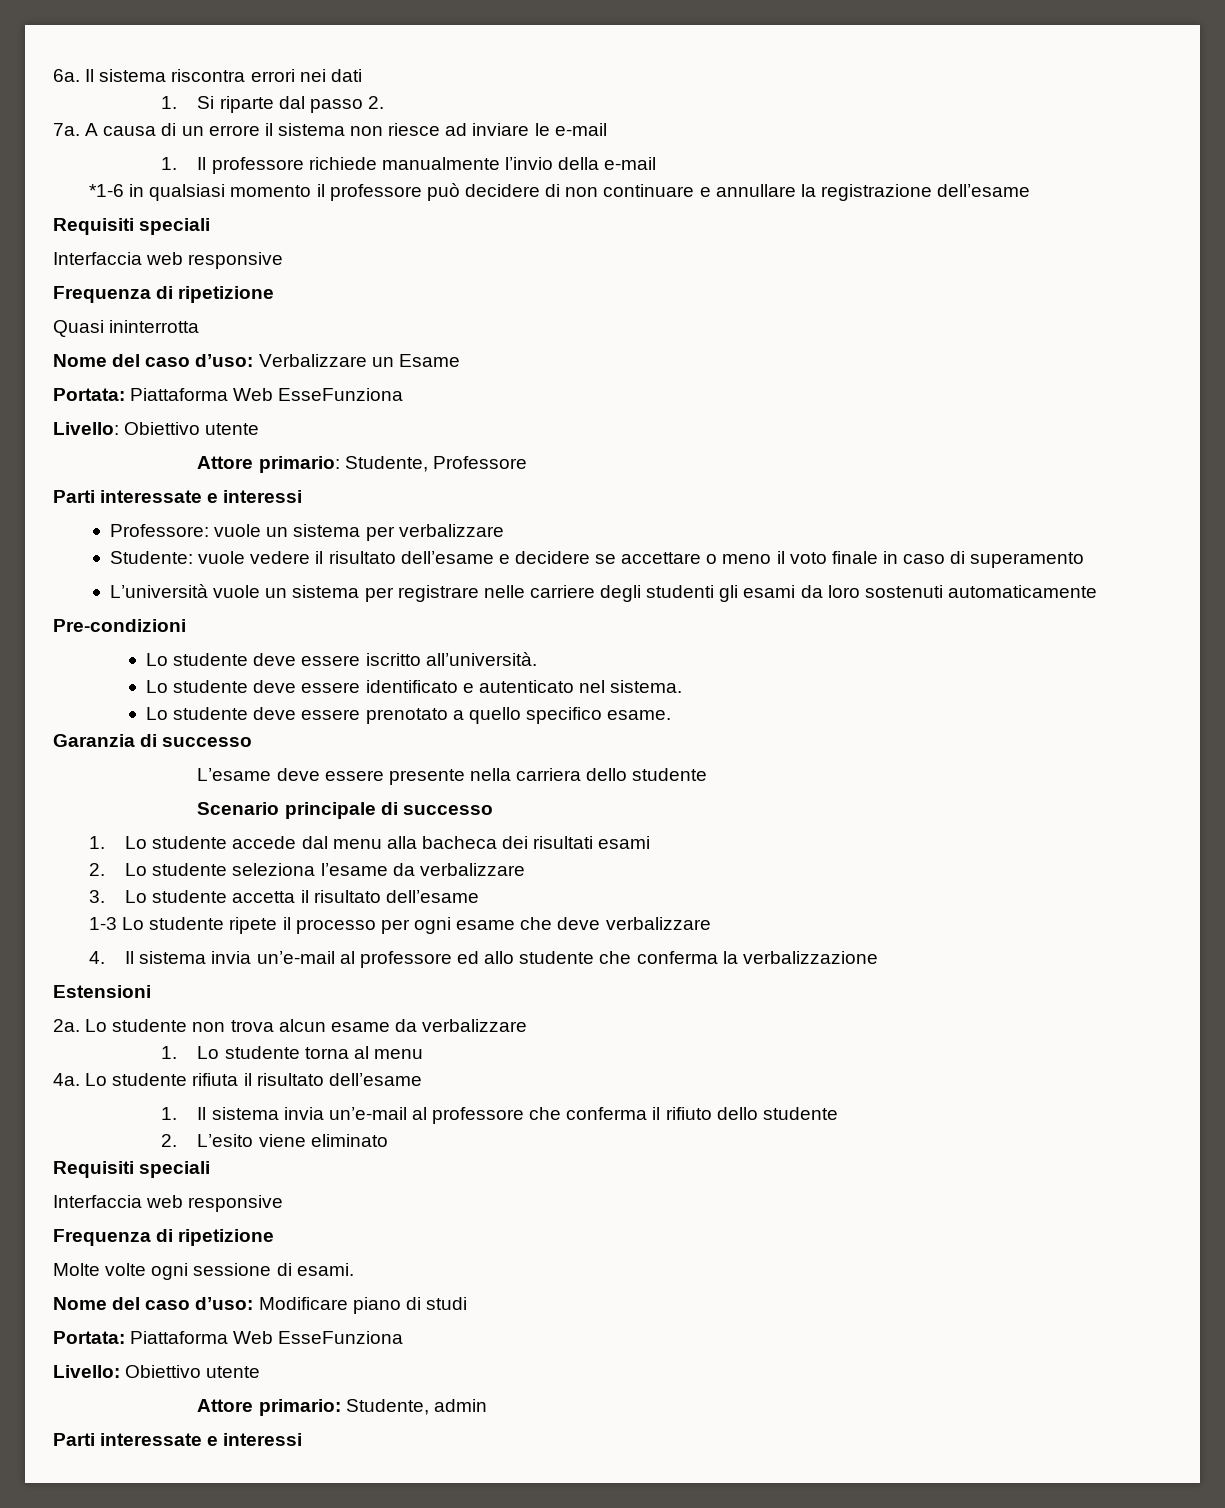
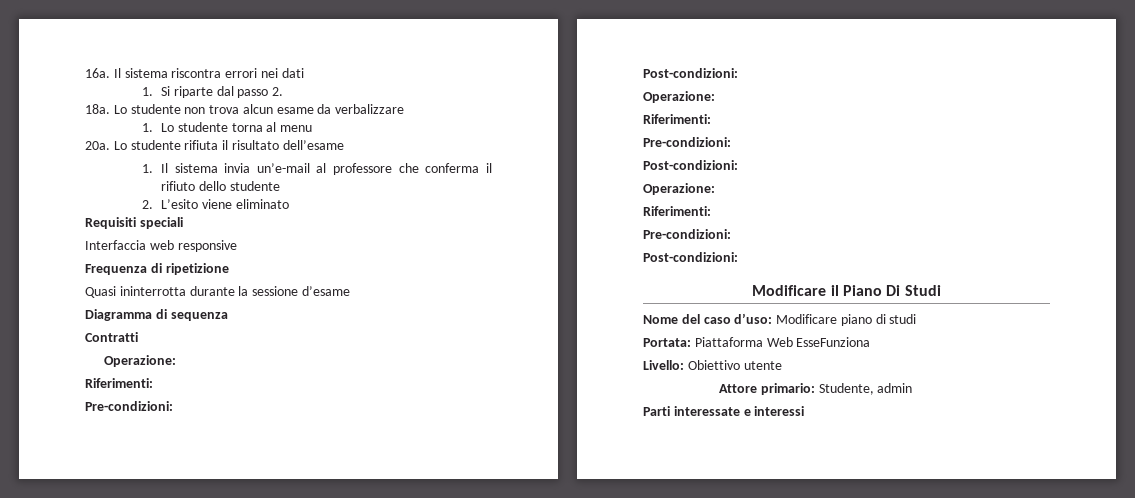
[53,69,80,82] 6a. -> [85,68,110,78] 16a.
[53,123,607,136] [161,157,657,174] [89,183,1031,201] [53,218,211,235] [53,252,284,269] [53,286,275,303] [53,320,200,337] [53,354,460,367] [53,388,404,401] [53,422,260,435] [197,456,527,473] [53,490,303,503] [109,524,504,541] [109,551,1085,568] [109,584,1097,602] [53,619,186,632] [146,652,537,666] [146,680,683,693] [146,707,672,724] [53,734,253,747] [197,768,708,785] [197,802,493,819] [89,836,651,849] [89,863,525,876] [89,890,479,903] [89,917,711,934] [89,951,878,968] [53,985,151,998] [53,1019,80,1032] 7a. A causa di un errore il sistema non riesce ad inviare le e-mail // 1. Il professore richiede manualmente l’invio della e-mail // *1-6 in qualsiasi momento il professore può decidere di non continuare e annullare la registrazione dell’esame // Requisiti speciali // Interfaccia web responsive // Frequenza di ripetizione // Quasi ininterrotta // Nome del caso d’uso: Verbalizzare un Esame // Portata: Piattaforma Web EsseFunziona // Livello: Obiettivo utente // Attore primario: Studente, Professore // Parti interessate e interessi // Professore: vuole un sistema per verbalizzare // Studente: vuole vedere il risultato dell’esame e decidere se accettare o meno il voto finale in caso di superamento // L’università vuole un sistema per registrare nelle carriere degli studenti gli esami da loro sostenuti automaticamente // Pre-condizioni // Lo studente deve essere iscritto all’università. // Lo studente deve essere identificato e autenticato nel sistema. // Lo studente deve essere prenotato a quello specifico esame. // Garanzia di successo // L’esame deve essere presente nella carriera dello studente // Scenario principale di successo // 1. Lo studente accede dal menu alla bacheca dei risultati esami // 2. Lo studente seleziona l’esame da verbalizzare // 3. Lo studente accetta il risultato dell’esame // 1-3 Lo studente ripete il processo per ogni esame che deve verbalizzare // 4. Il sistema invia un’e-mail al professore ed allo studente che conferma la verbalizzazione // Estensioni // 2a. -> [85,104,110,114] 18a.
[53,1073,80,1086] 4a. -> [85,141,110,150] 20a.
[53,1263,354,1280] Molte volte ogni sessione di esami. -> [85,286,350,298] [85,309,228,321] [85,332,138,342] [103,355,176,367] [85,378,153,388] [85,401,173,411] [643,68,738,78] [643,91,715,103] [643,114,711,124] [643,137,731,147] [643,160,738,170] [643,183,715,195] [643,206,711,216] [643,229,731,239] [643,252,738,262] [752,285,941,296] Quasi ininterrotta durante la sessione d’esame // Diagramma di sequenza // Contratti // Operazione: // Riferimenti: // Pre-condizioni: // Post-condizioni: // Operazione: // Riferimenti: // Pre-condizioni: // Post-condizioni: // Operazione: // Riferimenti: // Pre-condizioni: // Post-condizioni: // Modificare il Piano Di Studi

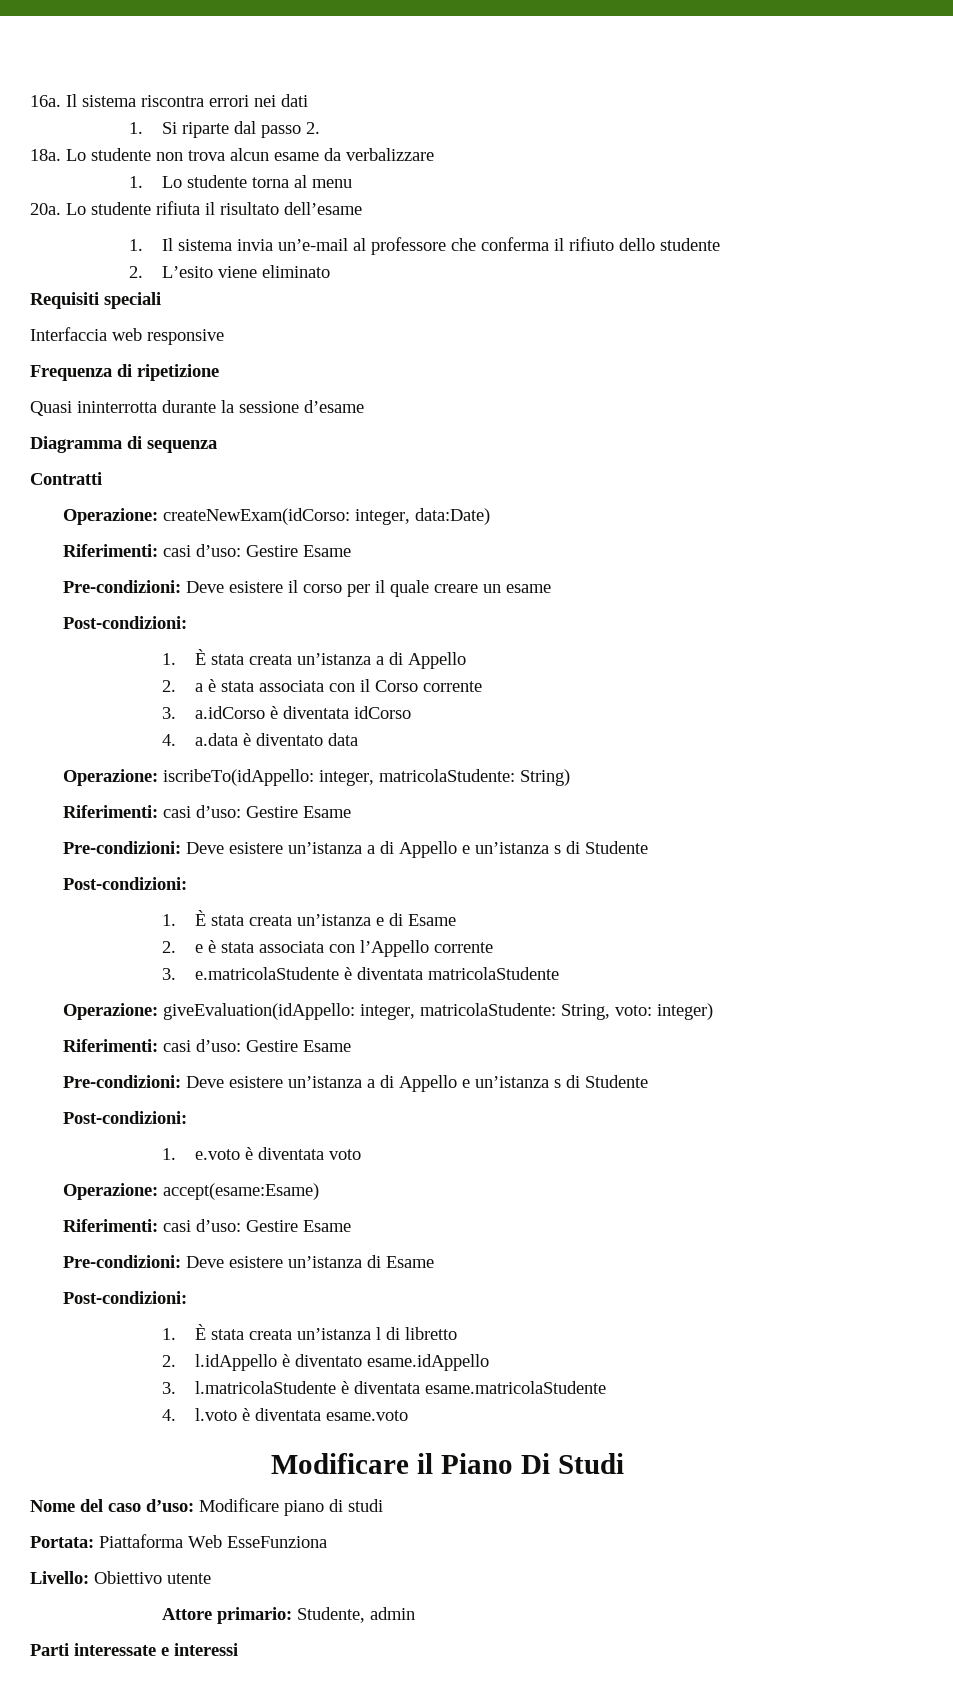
[85,378,153,388] [85,401,173,411] [643,68,738,78] [643,91,715,103] [643,114,711,124] [643,137,731,147] [643,160,738,170] [643,183,715,195] [643,206,711,216] [643,229,731,239] [643,252,738,262] // Riferimenti: // Pre-condizioni: // Post-condizioni: // Operazione: // Riferimenti: // Pre-condizioni: // Post-condizioni: // Operazione: // Riferimenti: // Pre-condizioni: // Post-condizioni: -> [163,508,491,525] [63,544,352,557] [63,580,552,597] [63,616,188,629] [162,649,467,669] [162,679,483,692] [162,706,412,719] [162,733,359,746] [63,769,571,786] [63,805,352,818] [63,841,649,858] [63,877,188,890] [162,910,457,926] [162,940,494,957] [162,967,560,980] [63,1003,714,1020] [63,1039,352,1052] [63,1075,649,1092] [63,1111,188,1124] [162,1147,362,1160] [63,1183,320,1200] [63,1219,352,1232] [63,1255,435,1268] [63,1291,188,1304] [162,1324,458,1340] [162,1354,490,1371] [162,1381,607,1394] [162,1408,409,1421] createNewExam(idCorso: integer, data:Date) // Riferimenti: casi d’uso: Gestire Esame // Pre-condizioni: Deve esistere il corso per il quale creare un esame // Post-condizioni: // 1. È stata creata un’istanza a di Appello // 2. a è stata associata con il Corso corrente // 3. a.idCorso è diventata idCorso // 4. a.data è diventato data // Operazione: iscribeTo(idAppello: integer, matricolaStudente: String) // Riferimenti: casi d’uso: Gestire Esame // Pre-condizioni: Deve esistere un’istanza a di Appello e un’istanza s di Studente // Post-condizioni: // 1. È stata creata un’istanza e di Esame // 2. e è stata associata con l’Appello corrente // 3. e.matricolaStudente è diventata matricolaStudente // Operazione: giveEvaluation(idAppello: integer, matricolaStudente: String, voto: integer) // Riferimenti: casi d’uso: Gestire Esame // Pre-condizioni: Deve esistere un’istanza a di Appello e un’istanza s di Studente // Post-condizioni: // 1. e.voto è diventata voto // Operazione: accept(esame:Esame) // Riferimenti: casi d’uso: Gestire Esame // Pre-condizioni: Deve esistere un’istanza di Esame // Post-condizioni: // 1. È stata creata un’istanza l di libretto // 2. l.idAppello è diventato esame.idAppello // 3. l.matricolaStudente è diventata esame.matricolaStudente // 4. l.voto è diventata esame.voto

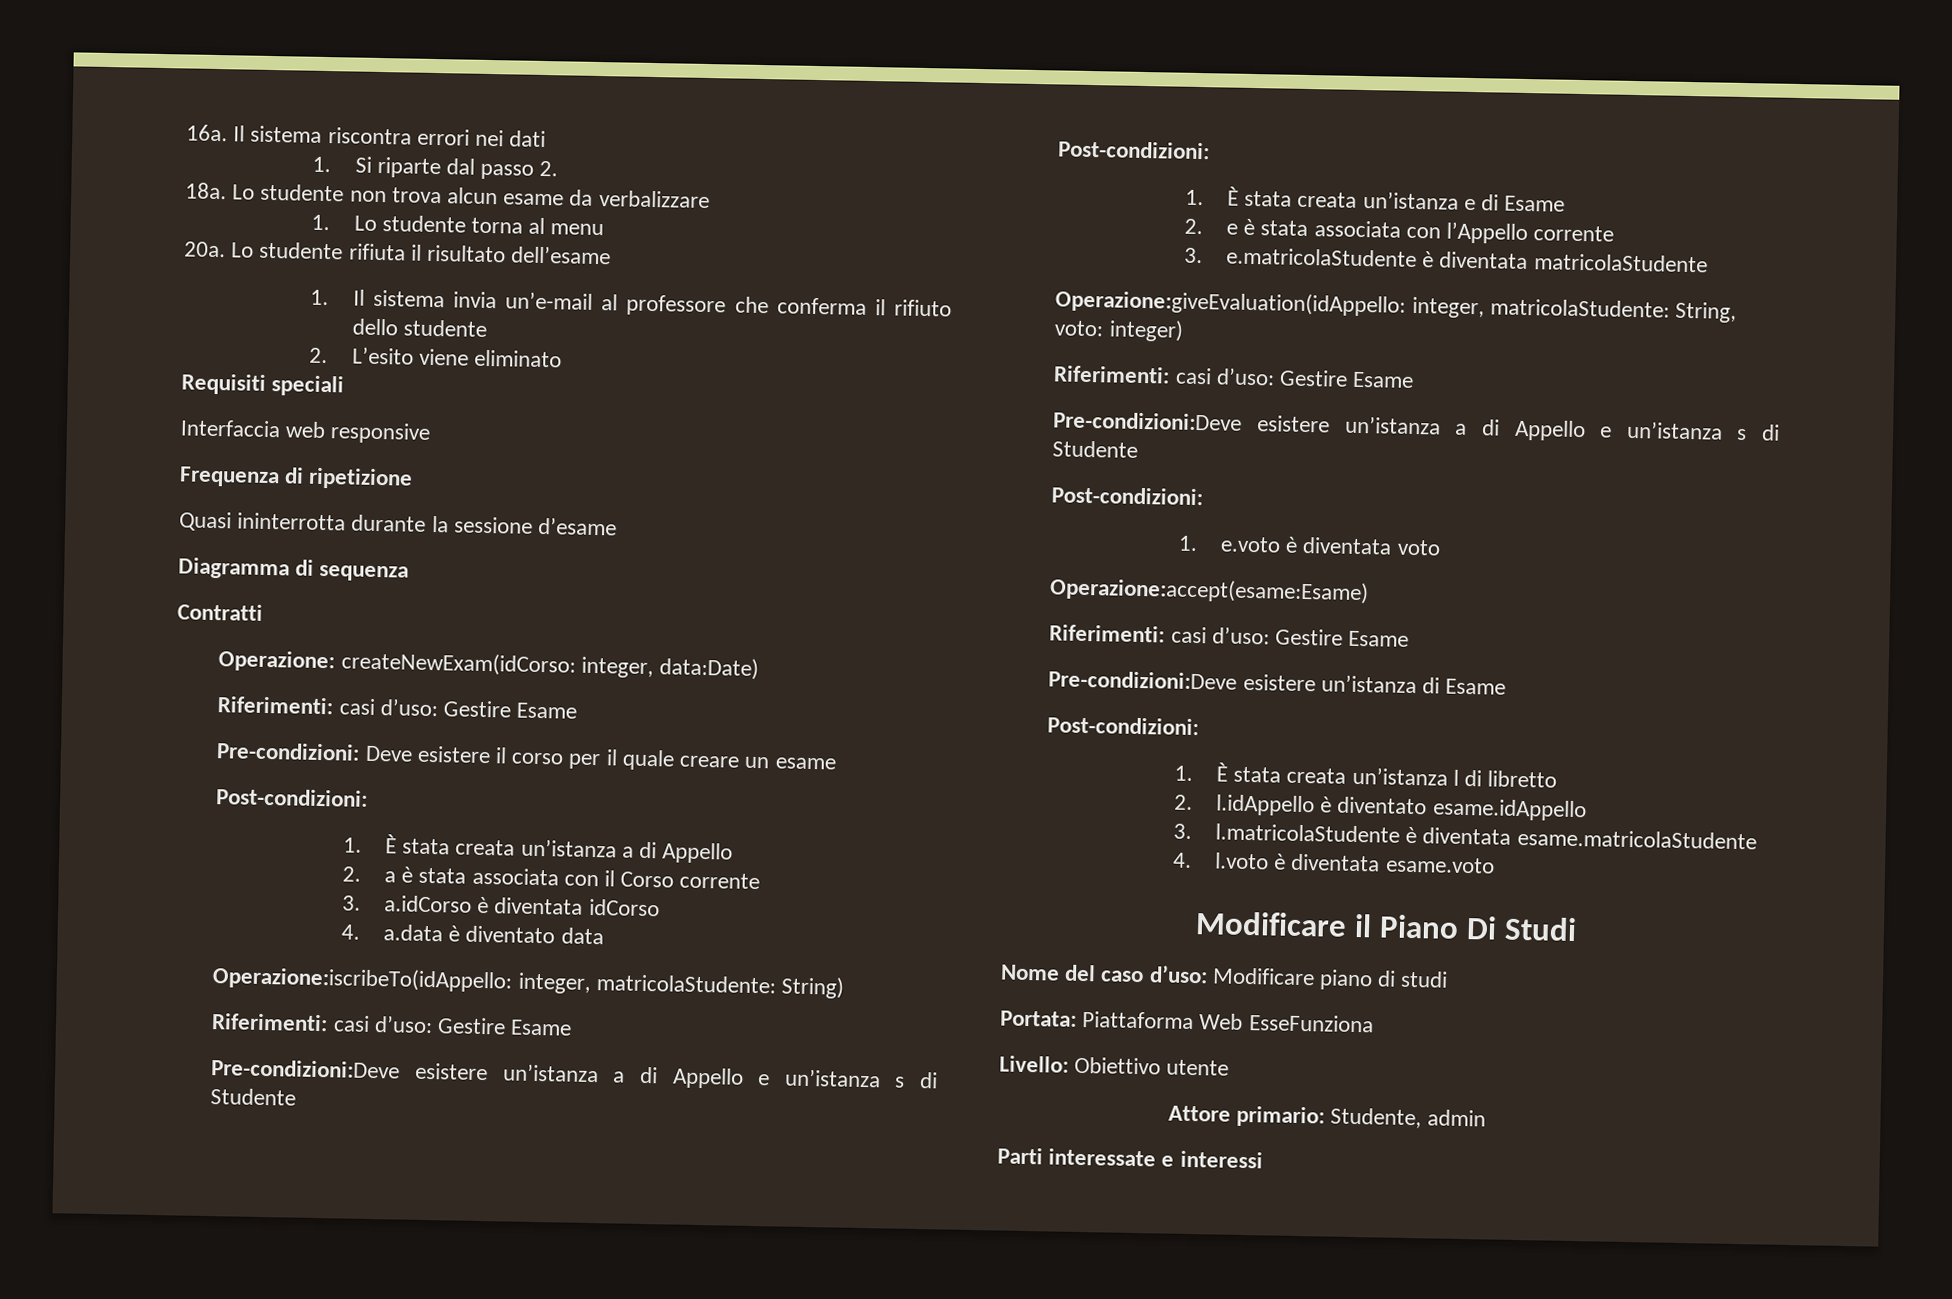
[63,769,315,786] Operazione: iscribeTo(idAppello: -> [212,966,514,993] Operazione:iscribeTo(idAppello:
[63,841,225,854] Pre-condizioni: Deve -> [211,1059,401,1079] Pre-condizioni:Deve
[63,1003,356,1020] Operazione: giveEvaluation(idAppello: -> [1055,289,1407,317] Operazione:giveEvaluation(idAppello:
[63,1075,225,1088] Pre-condizioni: Deve -> [1053,411,1243,431] Pre-condizioni:Deve
[63,1183,320,1200] [63,1219,352,1232] [63,1255,225,1268] Operazione: accept(esame:Esame) // Riferimenti: casi d’uso: Gestire Esame // Pre-condizioni: Deve -> [1049,577,1370,605] [1049,624,1410,647] [1048,670,1238,690] Operazione:accept(esame:Esame) // Riferimenti: casi d’uso: Gestire Esame // Pre-condizioni:Deve

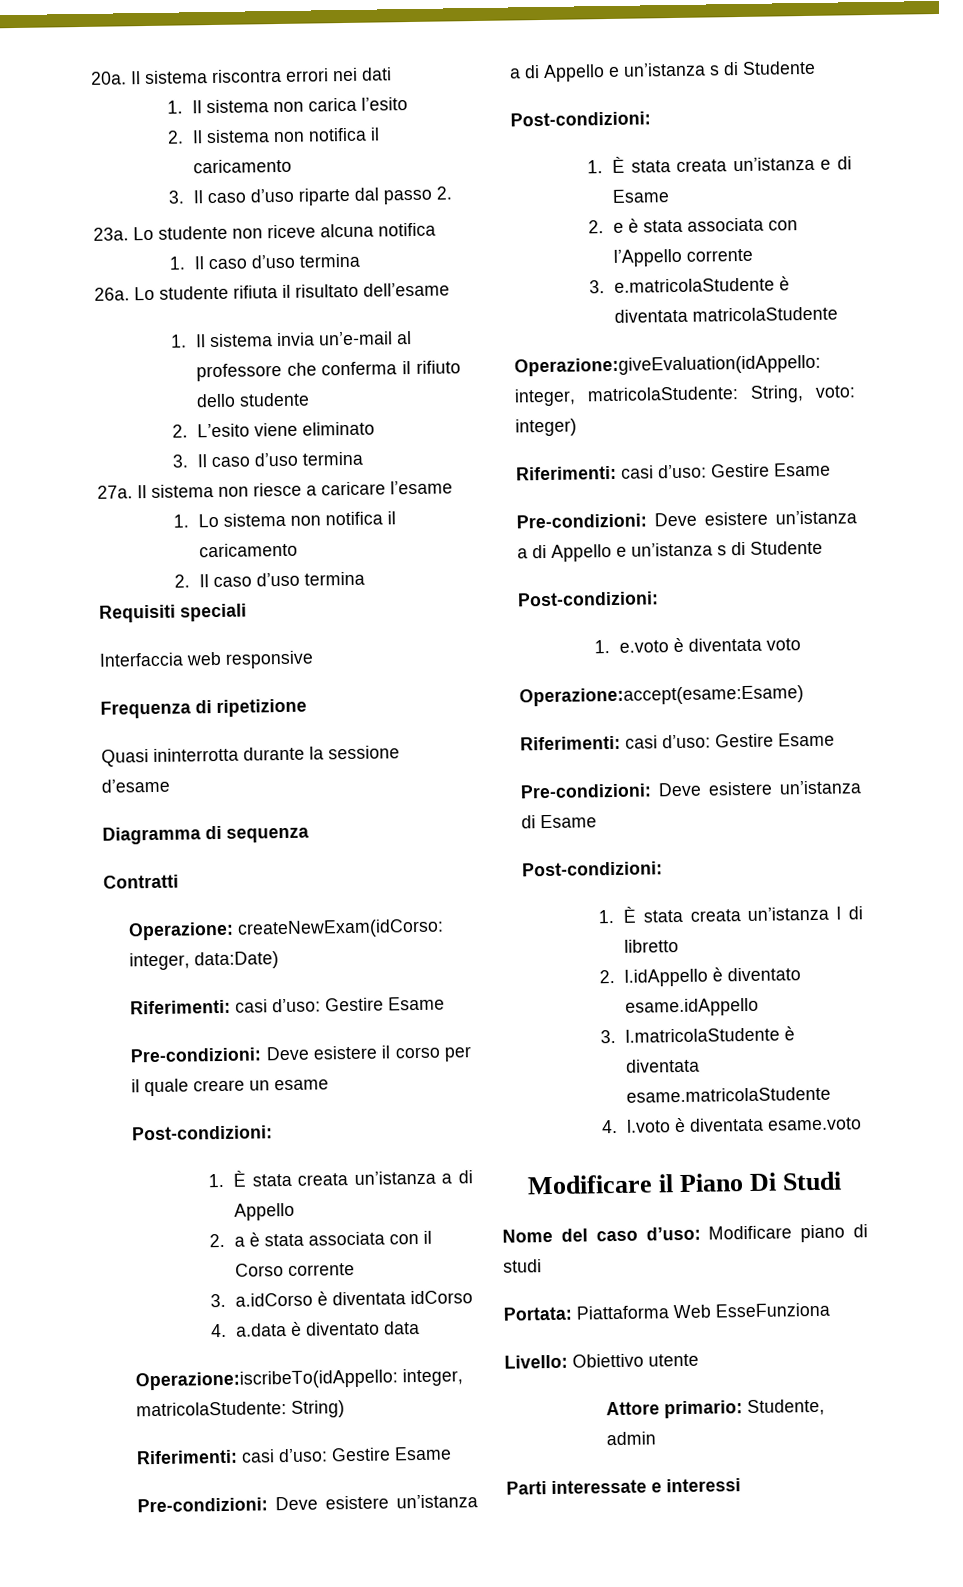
[186,124,228,142] 16a. -> [90,71,127,85] 20a.
[354,156,372,173] Si -> [191,97,408,114] [166,127,380,144] [192,158,292,174] [167,188,294,204] Il sistema non carica l’esito // 2. Il sistema non notifica il caricamento // 3. Il caso d’uso
[185,182,227,200] 18a. -> [93,227,129,241] 23a.
[391,187,710,209] [311,214,605,236] [184,241,226,258] trova alcun esame da verbalizzare // 1. Lo studente torna al menu // 20a. -> [267,222,436,239] [168,253,360,270] [94,287,130,301] riceve alcuna notifica // 1. Il caso d’uso termina // 26a.
(563, 358) none -> [171,451,363,468] [97,480,453,499] [172,511,396,528] [198,542,298,558] [173,571,365,588] // 3. Il caso d’uso termina // 27a. Il sistema non riesce a caricare l’esame // 1. Lo sistema non notifica il caricamento // 2. Il caso d’uso termina
[211,1059,401,1079] Pre-condizioni:Deve -> [137,1496,319,1513] Pre-condizioni: Deve
[1053,411,1243,431] Pre-condizioni:Deve -> [516,512,698,529] Pre-condizioni: Deve
[1048,670,1238,690] Pre-condizioni:Deve -> [520,782,703,799] Pre-condizioni: Deve

